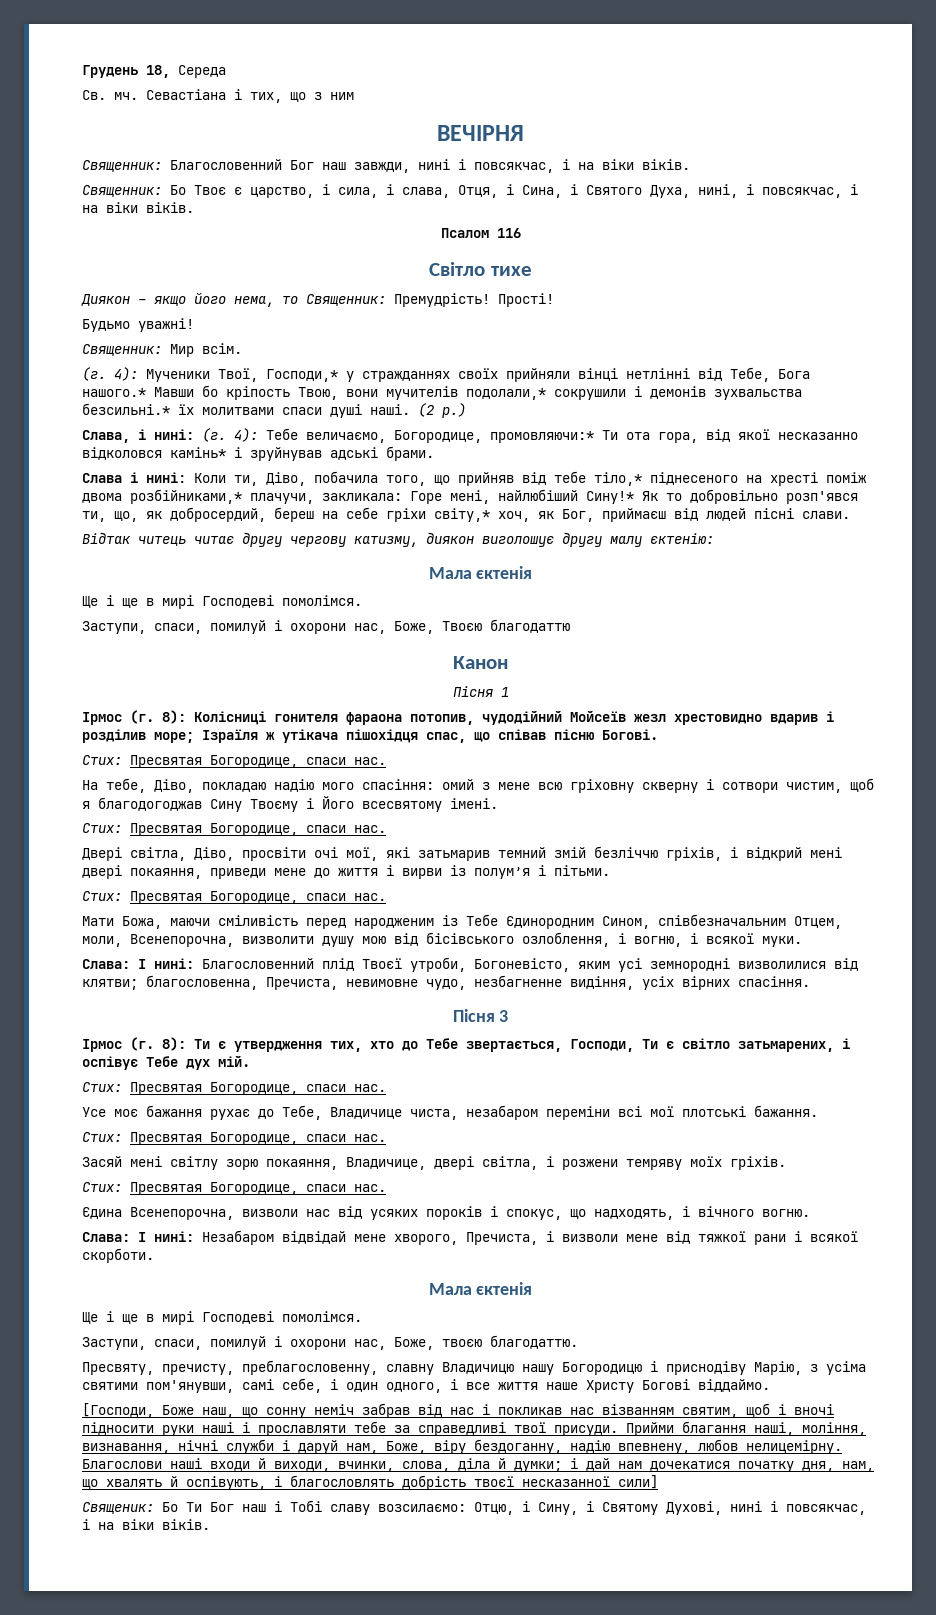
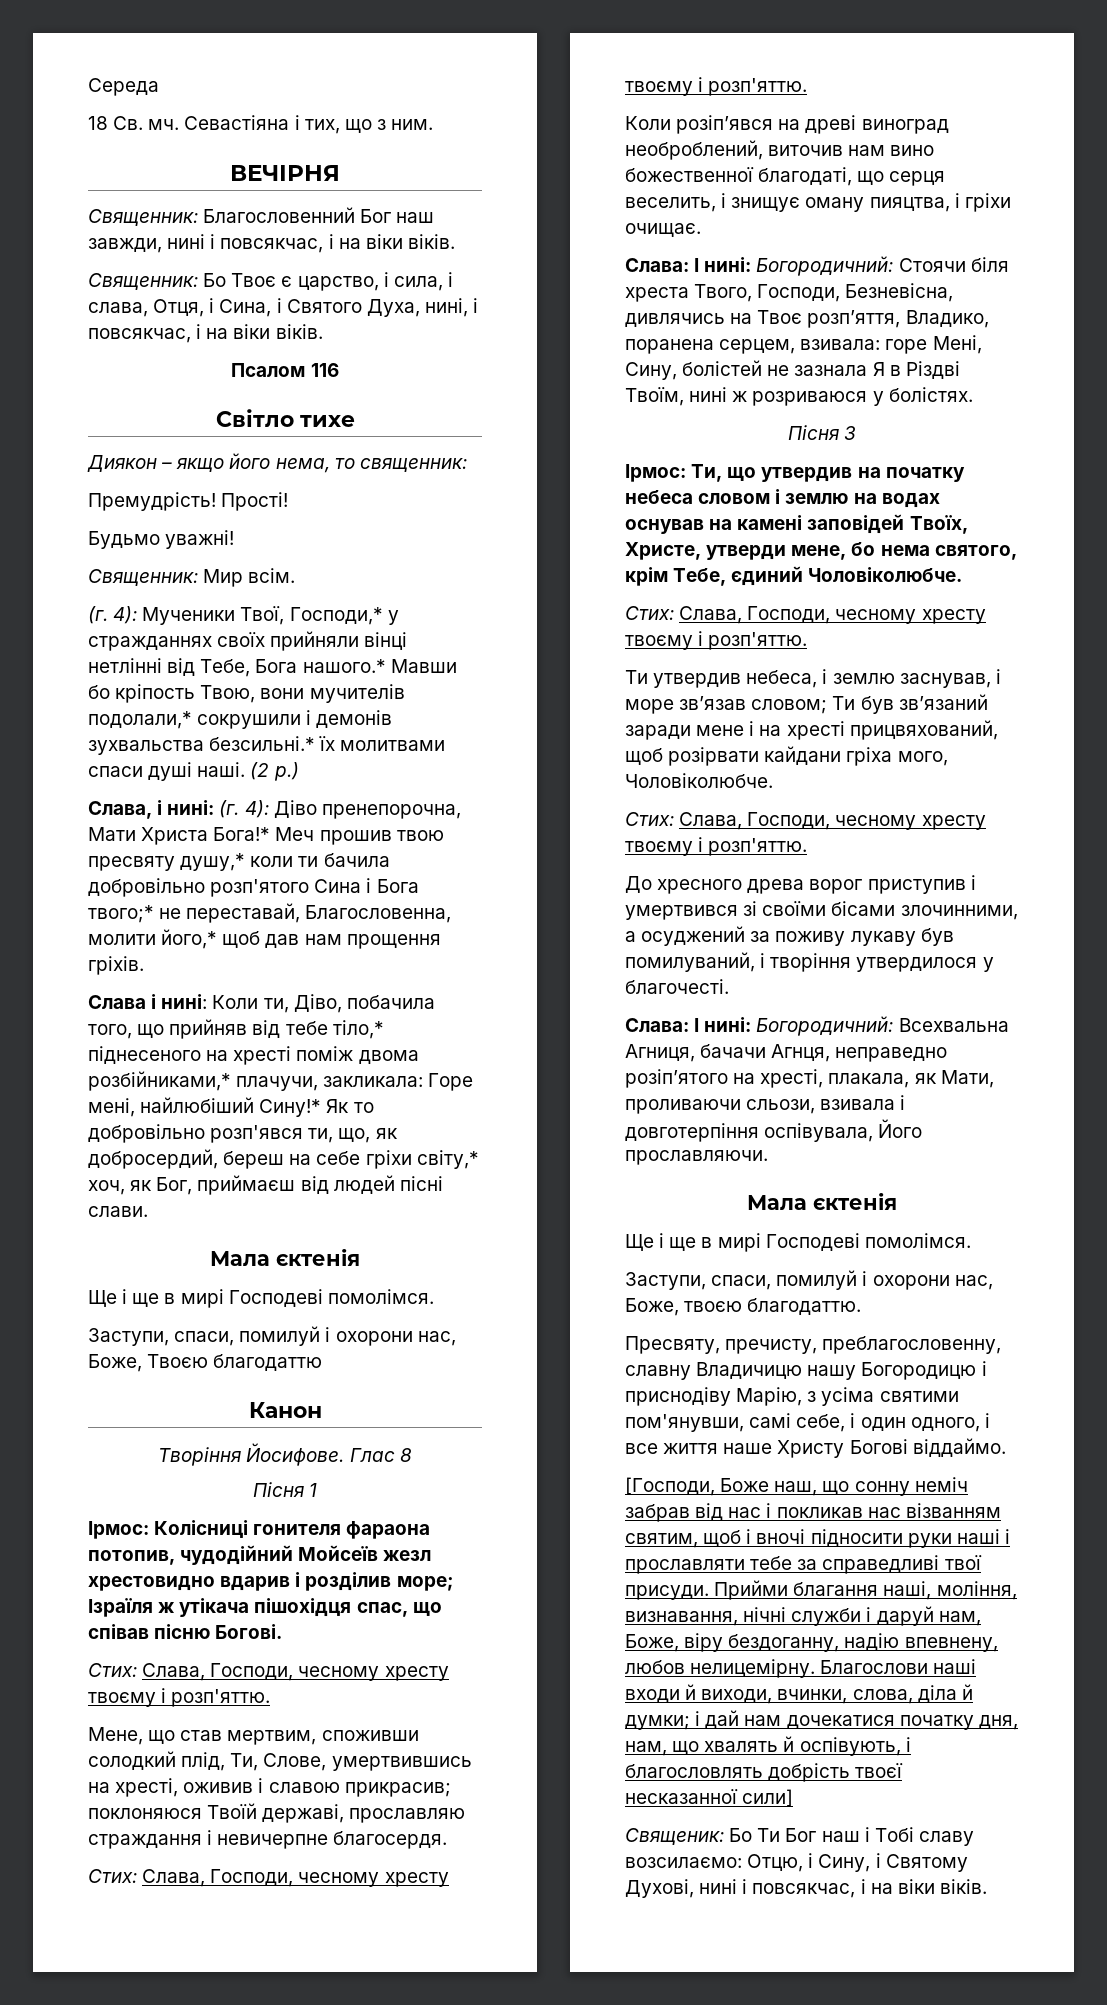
[82,65,170,78] Грудень 18, -> (88, 87) none
(226, 71) none -> [88,116,108,130] 18
[146,89,226,100] Севастіана -> [184,115,290,130] Севастіяна
[330,92,354,100] ним -> [391,119,434,130] ним.
[306,294,386,306] Священник: -> [359,458,467,472] священник: //
[266,428,858,443] [82,446,434,461] Тебе величаємо, Богородице, промовляючи:* Ти ота гора, від якої несказанно відколовся камінь* і зруйнував адські брами. -> [273,800,461,819] [88,827,444,845] [88,853,390,871] [88,878,419,897] [88,903,452,923] [88,929,441,949] [88,956,144,975] Діво пренепорочна, Мати Христа Бога!* Меч прошив твою пресвяту душу,* коли ти бачила добровільно розп'ятого Сина і Бога твого;* не переставай, Благословенна, молити його,* щоб дав нам прощення гріхів.
[82,532,714,547] // Відтак читець читає другу чергову катизму, диякон виголошує другу малу єктенію: -> (148, 1211) none
(508, 662) none -> [158,1443,412,1466] // Творіння Йосифове. Глас 8
[82,710,186,725] Ірмос (г. 8): -> [88,1521,149,1539] Ірмос:
[130,755,386,768] [82,778,874,793] [82,796,498,812] [82,823,386,836] [82,846,842,861] [82,865,610,879] [82,891,386,904] [82,914,842,929] [82,932,802,947] [82,957,858,972] [82,975,810,990] [452,1009,509,1022] [82,1037,850,1052] [82,1056,250,1070] [82,1082,386,1095] [82,1105,818,1120] [82,1132,386,1145] [82,1156,786,1170] [82,1182,386,1195] [82,1206,810,1220] [82,1230,858,1245] [82,1248,154,1263] Пресвятая Богородице, спаси нас. // На тебе, Діво, покладаю надію мого спасіння: омий з мене всю гріховну скверну і сотвори чистим, щоб я благодогоджав Сину Твоєму і Його всесвятому імені. // Стих: Пресвятая Богородице, спаси нас. // Двері світла, Діво, просвіти очі мої, які затьмарив темний змій безліччю гріхів, і відкрий мені двері покаяння, приведи мене до життя і вирви із полум’я і пітьми. // Стих: Пресвятая Богородице, спаси нас. // Мати Божа, маючи сміливість перед народженим із Тебе Єдинородним Сином, співбезначальним Отцем, моли, Всенепорочна, визволити душу мою від бісівського озлоблення, і вогню, і всякої муки. // Слава: І нині: Благословенний плід Твоєї утроби, Богоневісто, яким усі земнородні визволилися від клятви; благословенна, Пречиста, невимовне чудо, незбагненне видіння, усіх вірних спасіння. // Пісня 3 // Ірмос (г. 8): Ти є утвердження тих, хто до Тебе звертається, Господи, Ти є світло затьмарених, і оспівує Тебе дух мій. // Стих: Пресвятая Богородице, спаси нас. // Усе моє бажання рухає до Тебе, Владичице чиста, незабаром переміни всі мої плотські бажання. // Стих: Пресвятая Богородице, спаси нас. // Засяй мені світлу зорю покаяння, Владичице, двері світла, і розжени темряву моїх гріхів. // Стих: Пресвятая Богородице, спаси нас. // Єдина Всенепорочна, визволи нас від усяких пороків і спокус, що надходять, і вічного вогню. // Слава: І нині: Незабаром відвідай мене хворого, Пречиста, і визволи мене від тяжкої рани і всякої скорботи. -> [142,1663,449,1681] [88,1688,271,1707] [88,1727,419,1745] [88,1751,472,1771] [88,1778,451,1797] [88,1803,466,1823] [88,1830,448,1849] [88,1869,449,1887] [625,77,808,96] [625,115,949,134] [625,140,935,160] [625,167,946,186] [625,193,1011,212] [625,223,701,237] [625,256,1009,276] [625,283,954,302] [625,310,989,328] [625,335,982,354] [625,360,960,380] [625,387,973,406] [787,425,857,440] [625,464,965,482] [625,489,940,508] [625,514,968,534] [625,542,1017,560] [625,566,963,586] [625,606,986,624] [625,631,808,650] [625,669,1001,688] [625,694,988,714] [625,720,998,740] [625,746,948,766] [625,773,773,788] [625,812,986,830] [625,837,808,856] [625,875,976,894] [625,901,1018,920] [625,926,954,946] [625,952,994,972] [625,979,729,994] [625,1016,1009,1036] [625,1044,948,1062] [625,1069,994,1088] [625,1095,906,1114] [625,1119,923,1142] [625,1150,768,1165] Слава, Господи, чесному хресту твоєму і розп'яттю. // Мене, що став мертвим, споживши солодкий плід, Ти, Слове, умертвившись на хресті, оживив і славою прикрасив; поклоняюся Твоїй державі, прославляю страждання і невичерпне благосердя. // Стих: Слава, Господи, чесному хресту твоєму і розп'яттю. // Коли розіп’явся на древі виноград необроблений, виточив нам вино божественної благодаті, що серця веселить, і знищує оману пияцтва, і гріхи очищає. // Слава: І нині: Богородичний: Стоячи біля хреста Твого, Господи, Безневісна, дивлячись на Твоє розп’яття, Владико, поранена серцем, взивала: горе Мені, Сину, болістей не зазнала Я в Різдві Твоїм, нині ж розриваюся у болістях. // Пісня 3 // Ірмос: Ти, що утвердив на початку небеса словом і землю на водах оснував на камені заповідей Твоїх, Христе, утверди мене, бо нема святого, крім Тебе, єдиний Чоловіколюбче. // Стих: Слава, Господи, чесному хресту твоєму і розп'яттю. // Ти утвердив небеса, і землю заснував, і море зв’язав словом; Ти був зв’язаний заради мене і на хресті прицвяхований, щоб розірвати кайдани гріха мого, Чоловіколюбче. // Стих: Слава, Господи, чесному хресту твоєму і розп'яттю. // До хресного древа ворог приступив і умертвився зі своїми бісами злочинними, а осуджений за поживу лукаву був помилуваний, і творіння утвердилося у благочесті. // Слава: І нині: Богородичний: Всехвальна Агниця, бачачи Агнця, неправедно розіп’ятого на хресті, плакала, як Мати, проливаючи сльози, взивала і довготерпіння оспівувала, Його прославляючи.

